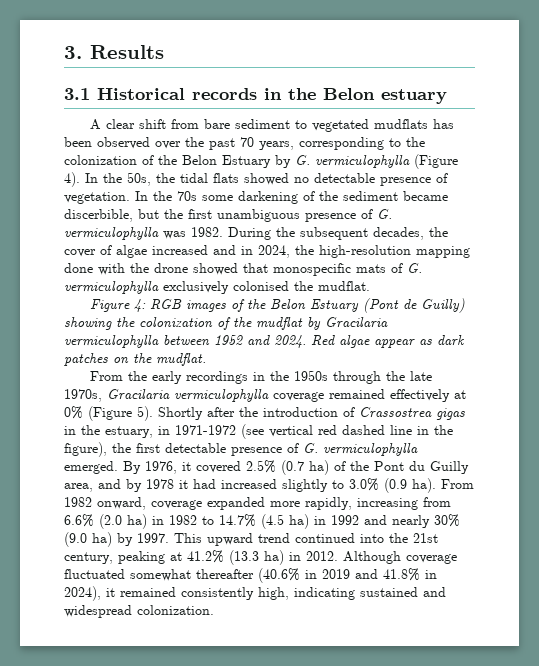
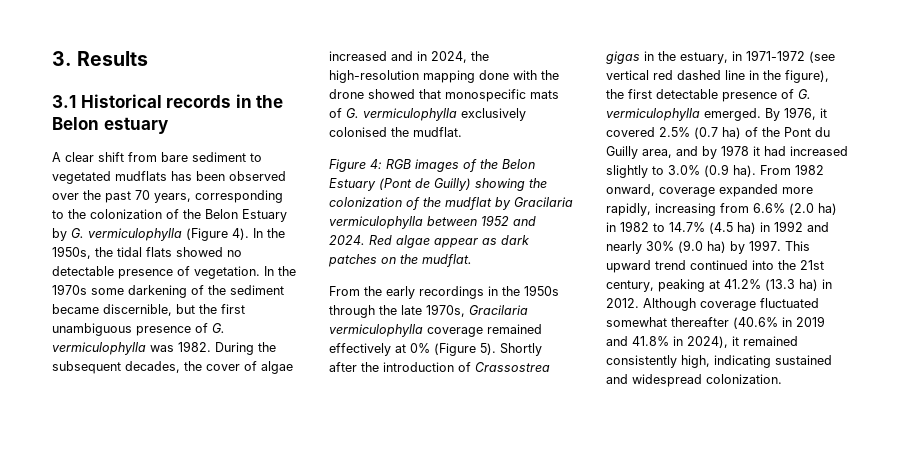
[127,172,151,186] 50s, -> [52,246,91,259] 1950s,
[177,191,197,201] 70s -> [52,284,87,295] 1970s
[64,209,133,222] discerbible, -> [103,304,172,316] discernible,

